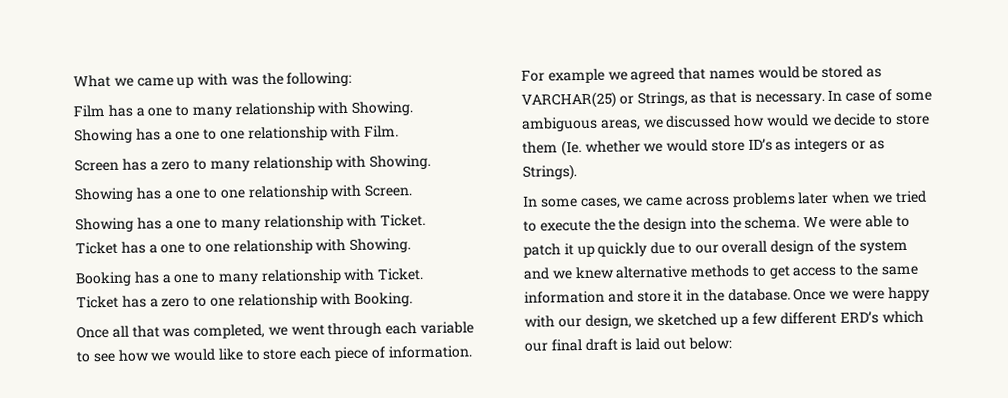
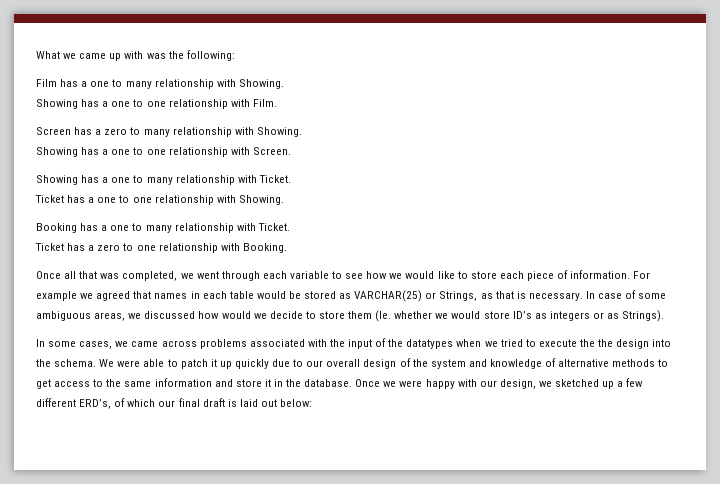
(755, 74) none -> [190,291,254,299] in each table
[797,191,830,205] later -> [249,338,454,349] associated with the input of the datatypes
[551,266,615,280] we knew -> [489,358,557,369] knowledge of
[840,311,880,324] ERD’s -> [79,398,126,409] ERD’s, of

